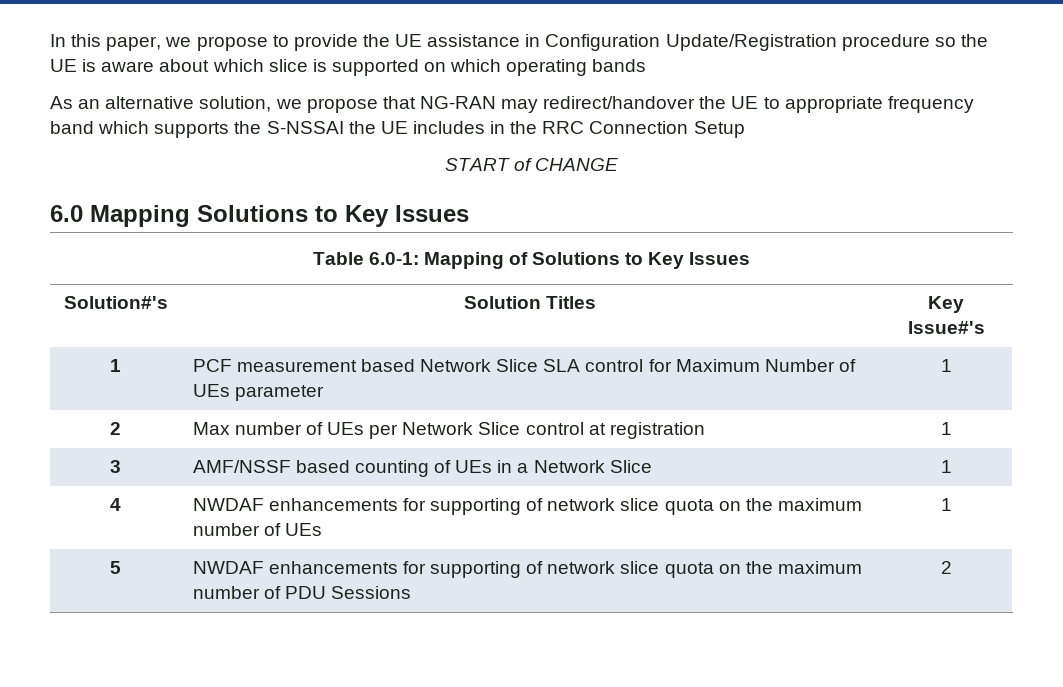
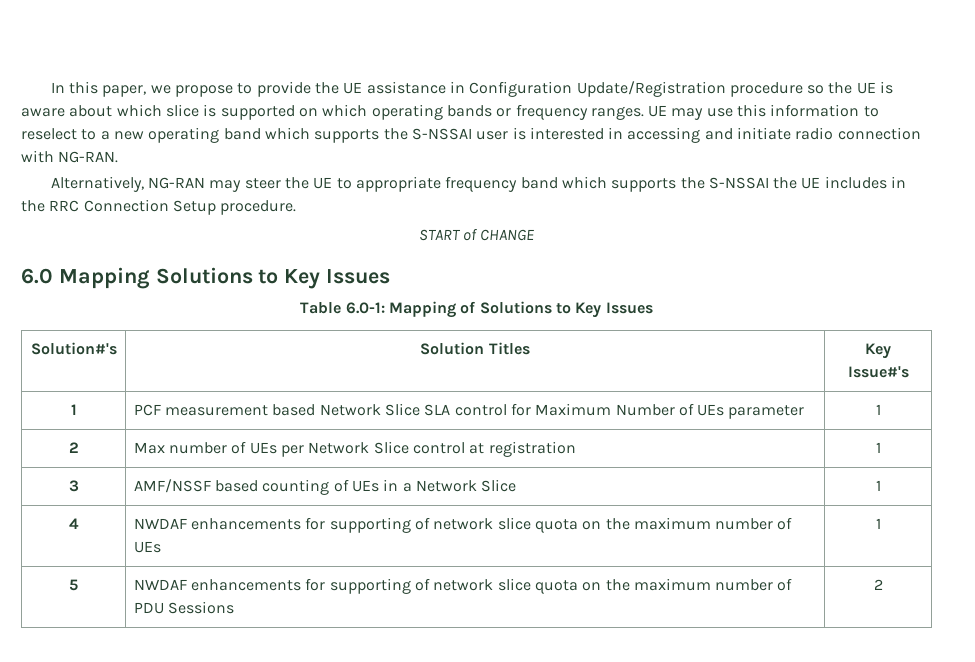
[50,96,416,113] // As an alternative solution, we propose that -> [496,104,879,120] [21,127,921,143] [21,150,119,163] [50,176,144,192] or frequency ranges. UE may use this information to reselect to a new operating band which supports the S-NSSAI user is interested in accessing and initiate radio connection with NG-RAN. // Alternatively,
[543,96,696,109] redirect/handover -> [244,178,281,189] steer
(745, 129) none -> [220,200,297,215] procedure.

